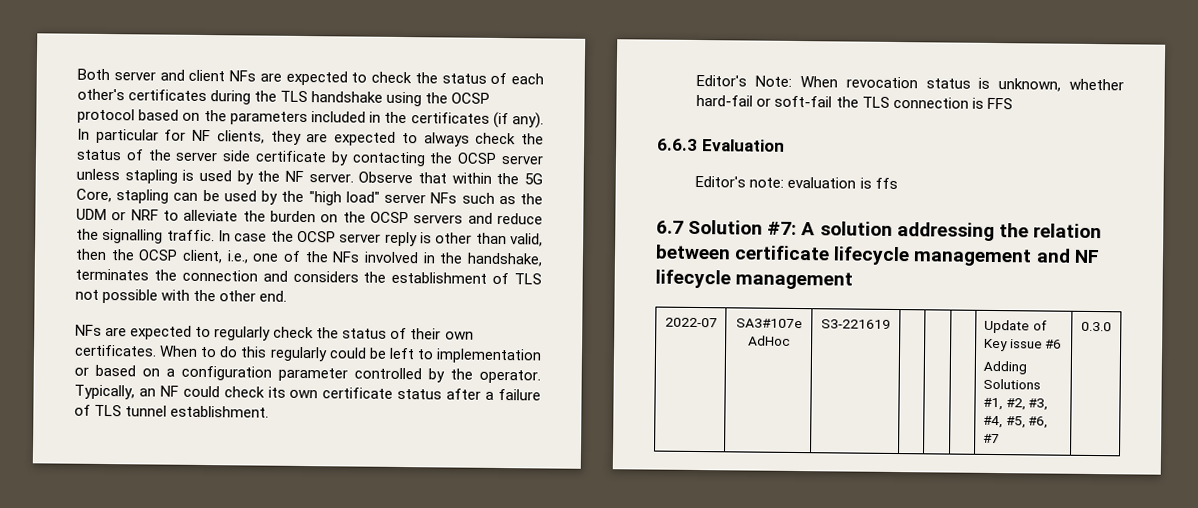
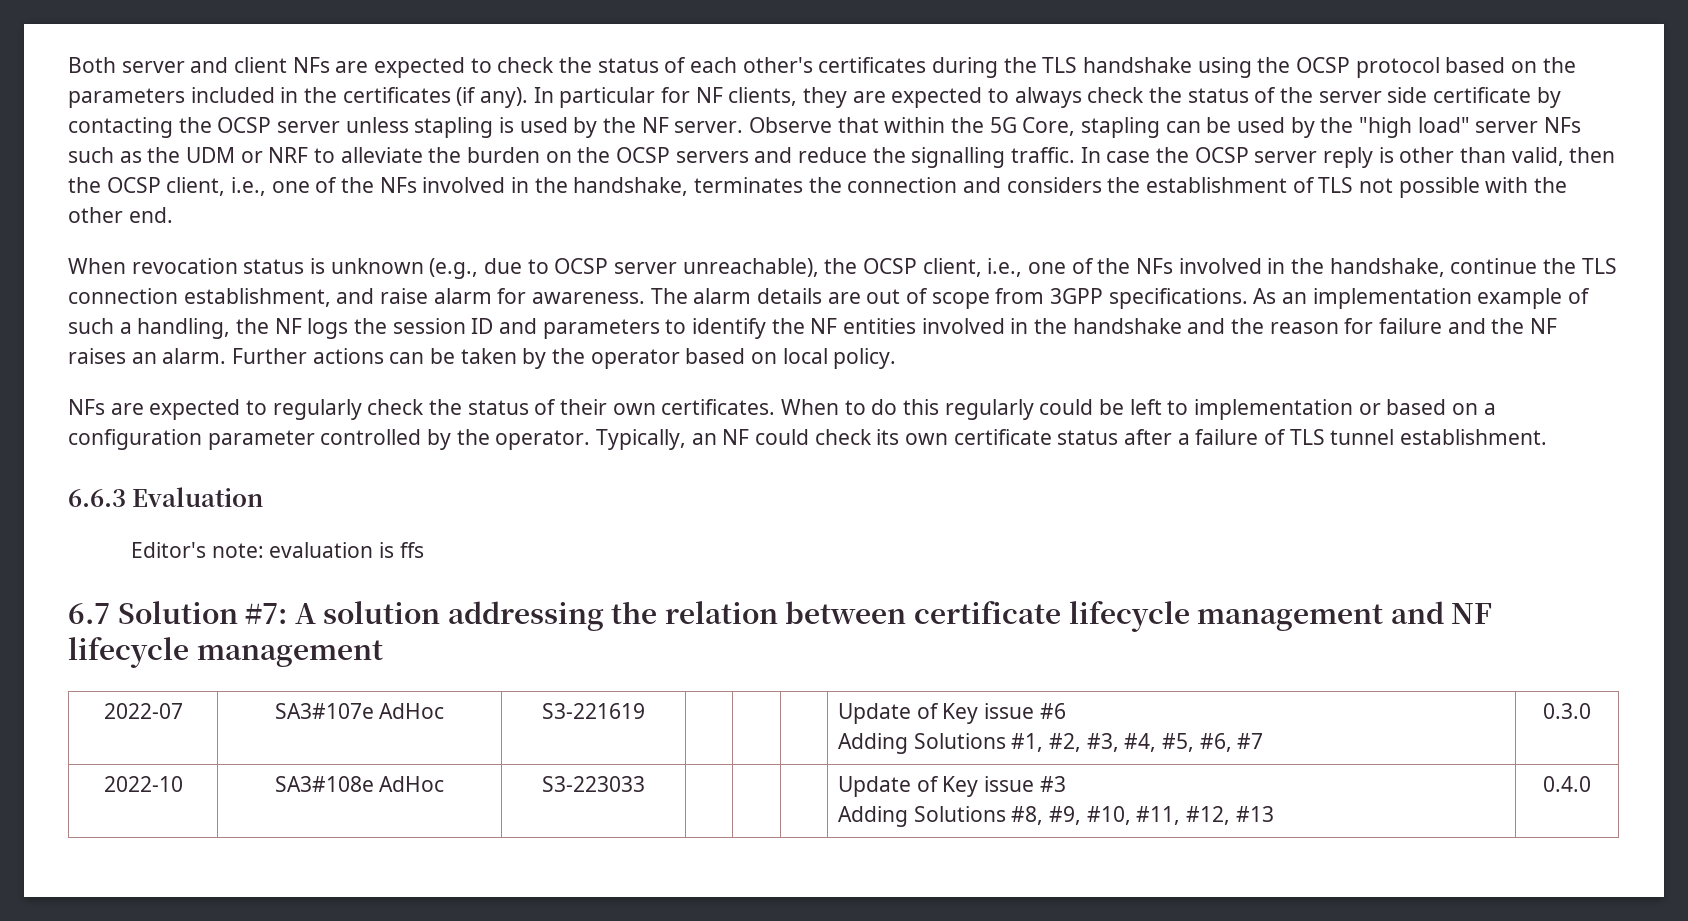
(288, 296) none -> [68,258,1617,279] [68,288,1591,309] [68,318,1558,339] [68,348,897,369] // When revocation status is unknown (e.g., due to OCSP server unreachable), the OCSP client, i.e., one of the NFs involved in the handshake, continue the TLS connection establishment, and raise alarm for awareness. The alarm details are out of scope from 3GPP specifications. As an implementation example of such a handling, the NF logs the session ID and parameters to identify the NF entities involved in the handshake and the reason for failure and the NF raises an alarm. Further actions can be taken by the operator based on local policy.
[696,74,1124,92] [696,94,1013,110] // Editor's Note: When revocation status is unknown, whether hard-fail or soft-fail the TLS connection is FFS -> (1548, 437) none
(1112, 326) none -> [103,776,183,792] [274,776,445,792] [542,776,645,792] [838,776,1066,797] [838,806,1274,827] [1543,776,1591,792] // 2022-10 | SA3#108e AdHoc | S3-223033 | | | | Update of Key issue #3 // Adding Solutions #8, #9, #10, #11, #12, #13 | 0.4.0

